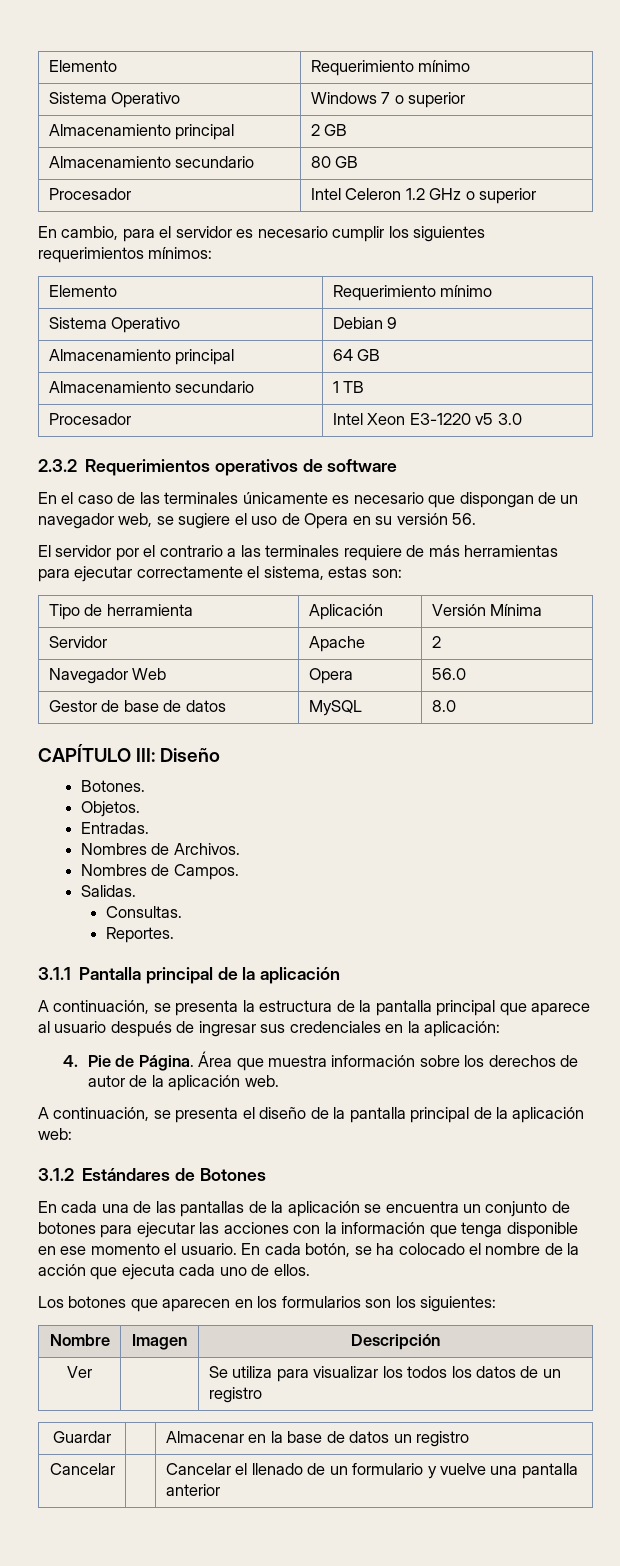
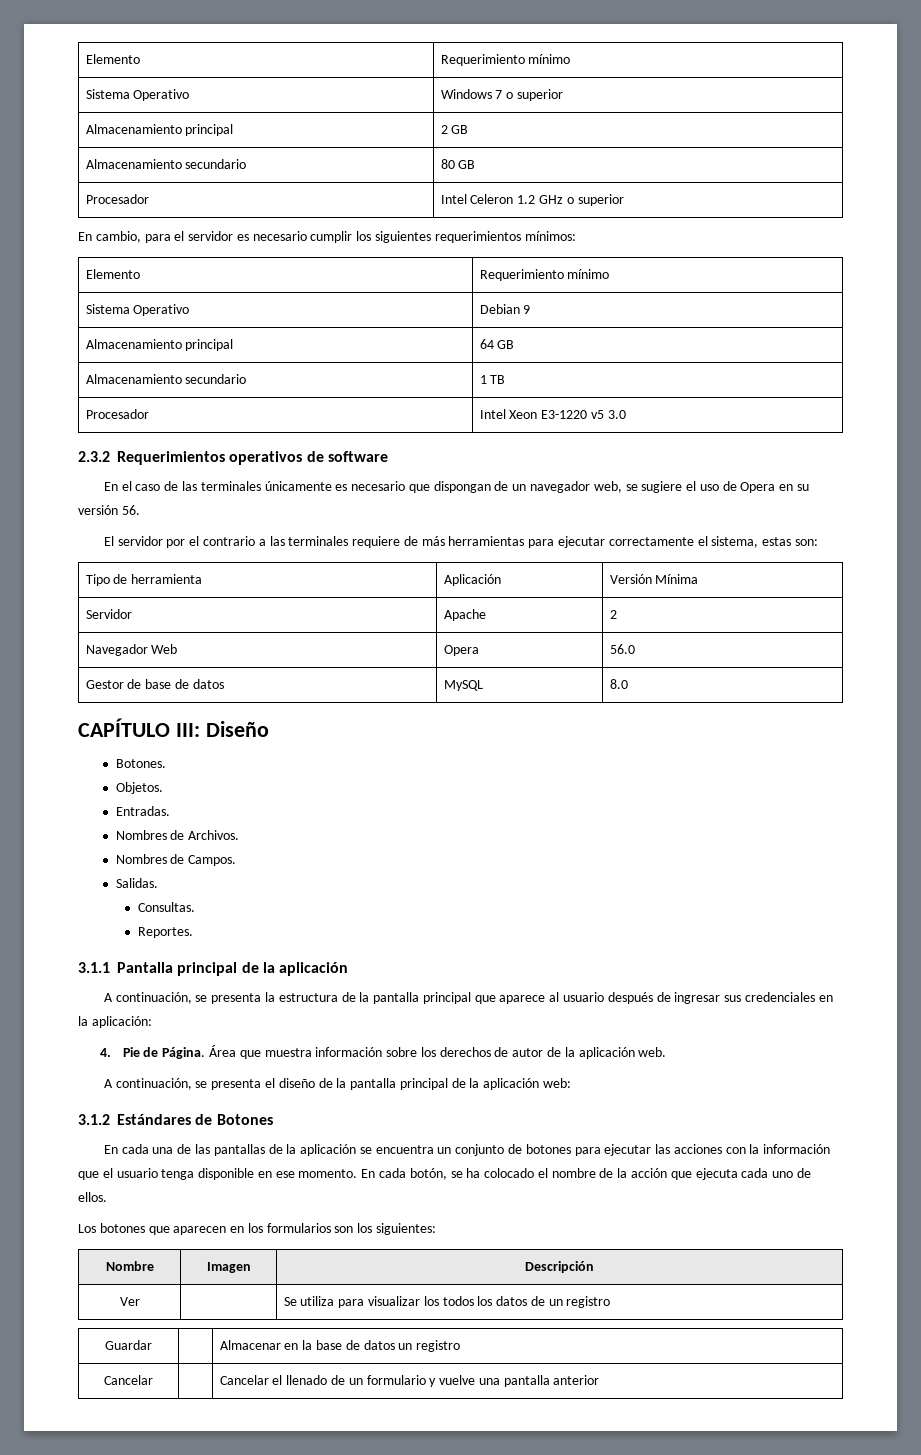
(457, 1231) none -> [102,1168,158,1178] el usuario
[90,1243,237,1255] momento el usuario. -> [298,1169,358,1178] momento.

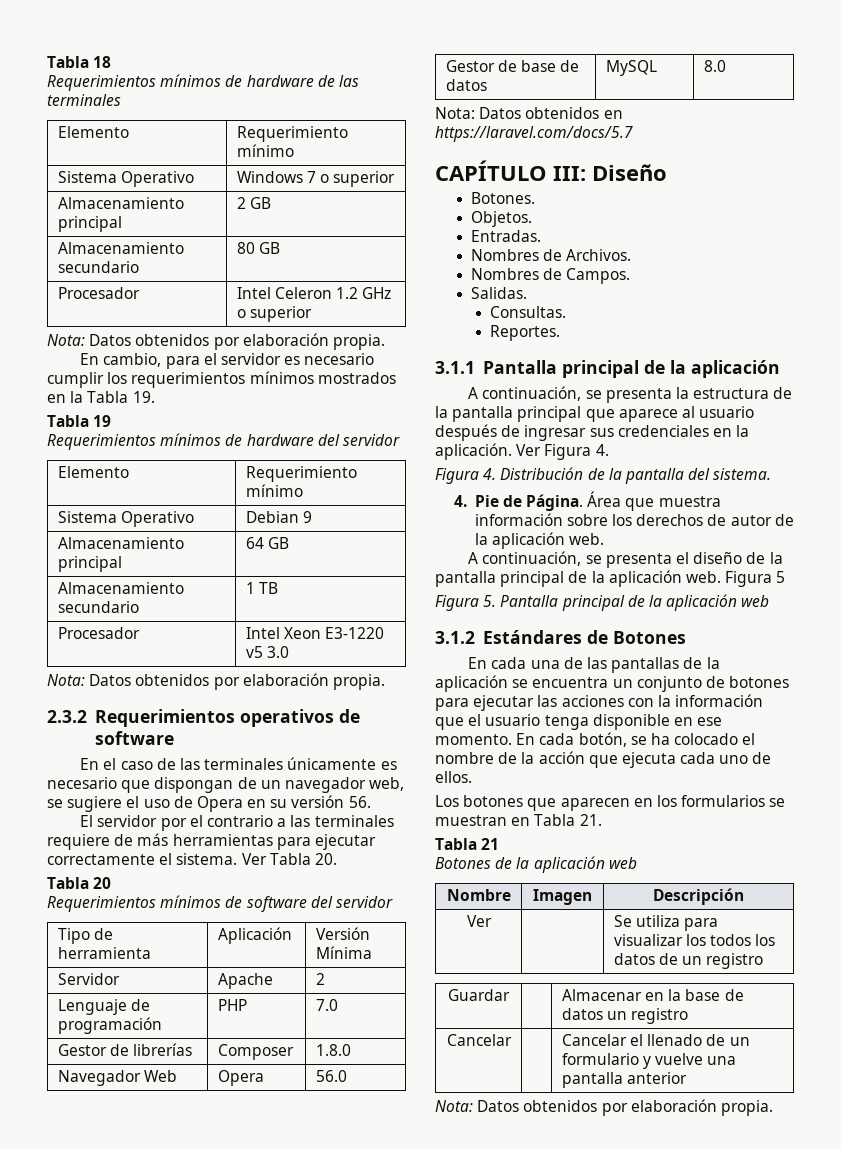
(85, 59) none -> [47,56,112,68] [47,74,359,91] [47,94,121,106] Tabla 18 // Requerimientos mínimos de hardware de las terminales //
(624, 200) none -> [47,333,385,350] // Nota: Datos obtenidos por elaboración propia.
[375,231,576,243] siguientes requerimientos mínimos: -> [131,371,396,388] [47,391,155,403] [47,415,112,427] [47,433,400,450] requerimientos mínimos mostrados en la Tabla 19. // Tabla 19 // Requerimientos mínimos de hardware del servidor
(626, 414) none -> [47,673,385,690] // Nota: Datos obtenidos por elaboración propia.
[711,536,818,548] sistema, estas son: -> [176,853,337,865] [47,877,112,889] [47,895,393,912] sistema. Ver Tabla 20. // Tabla 20 // Requerimientos mínimos de software del servidor
(617, 614) none -> [57,999,151,1015] [57,1017,162,1034] [217,999,247,1011] [315,999,338,1011] [57,1043,193,1056] [217,1044,294,1060] [315,1044,351,1056] // Lenguaje de programación | PHP | 7.0 // Gestor de librerías | Composer | 1.8.0
(628, 684) none -> [435,107,623,119] [435,126,633,142] // Nota: Datos obtenidos en https://laravel.com/docs/5.7
[91,1016,152,1028] aplicación: -> [435,443,609,460] [435,467,772,484] aplicación. Ver Figura 4. // Figura 4. Distribución de la pantalla del sistema.
[542,1078,571,1088] web: -> [685,571,786,587] [435,594,770,611] web. Figura 5 // Figura 5. Pantalla principal de la aplicación web
[334,1223,437,1235] son los siguientes: -> [769,798,786,807] [435,814,602,826] [435,838,500,850] [435,856,637,873] se muestran en Tabla 21. // Tabla 21 // Botones de la aplicación web
(600, 1380) none -> [435,1099,773,1116] // Nota: Datos obtenidos por elaboración propia.

